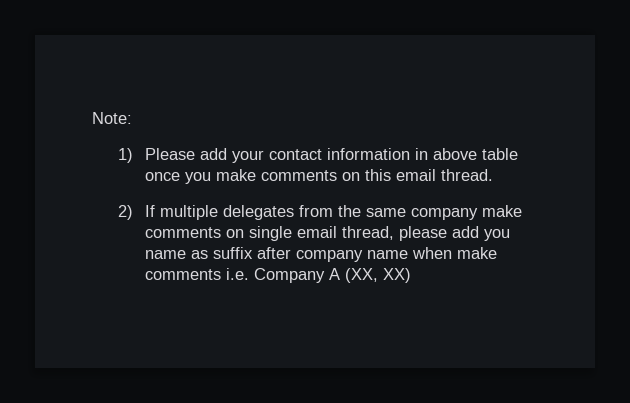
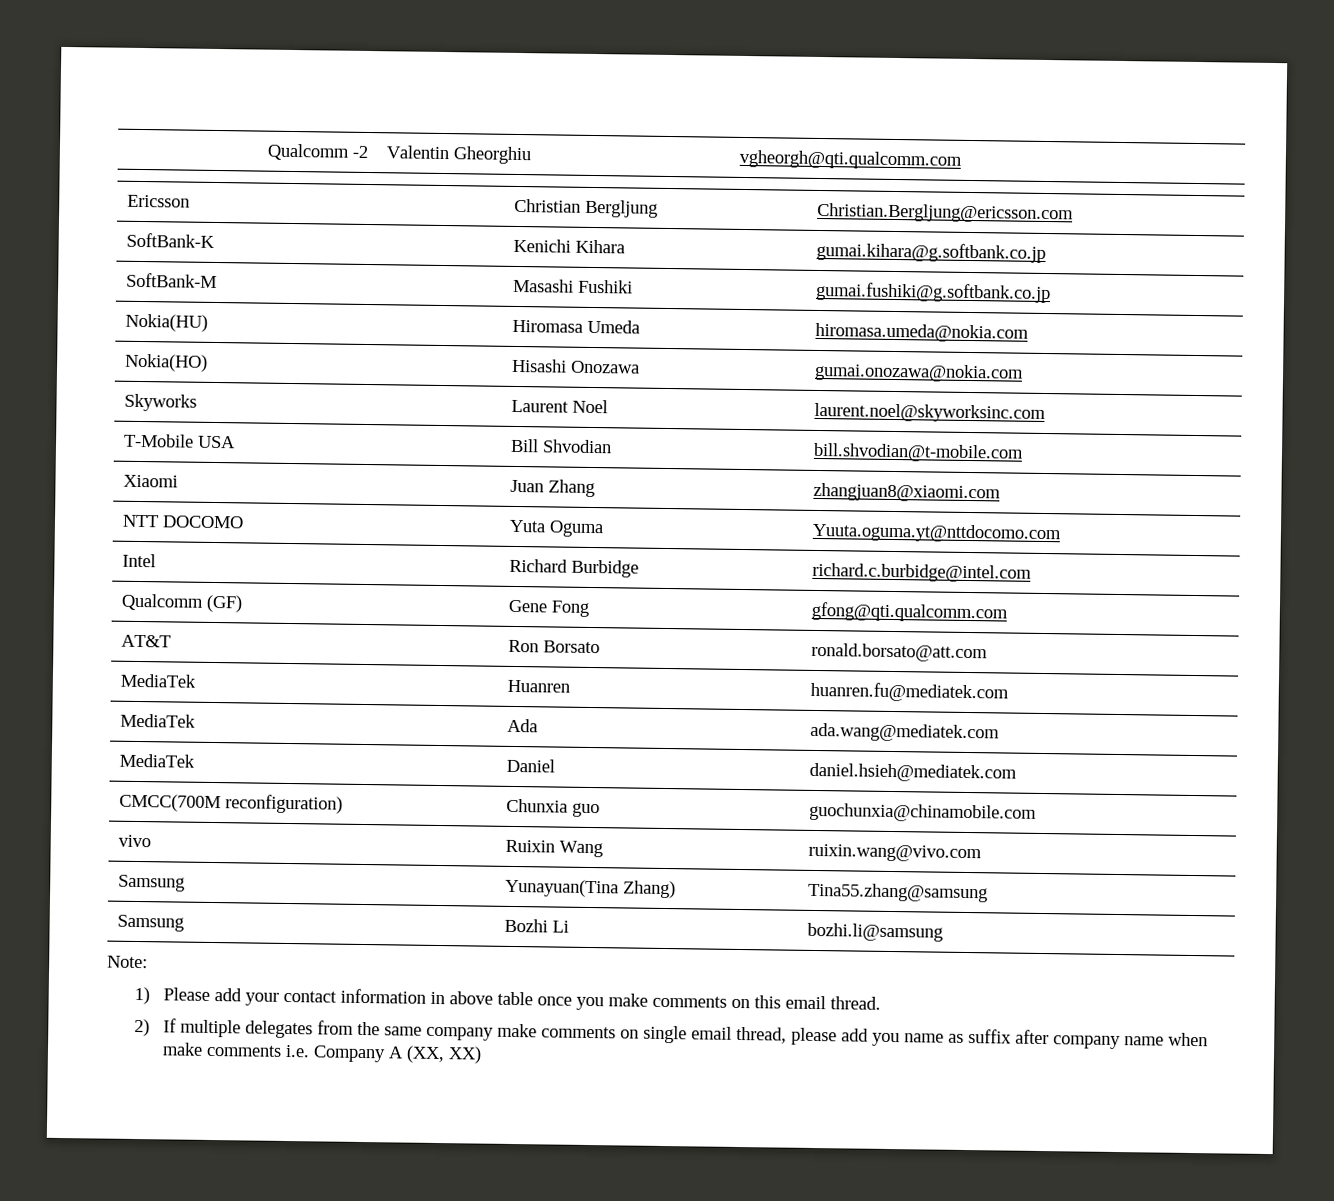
(92, 118) none -> [266,143,369,161] [386,145,533,165] [739,149,963,170] [127,194,191,208] [514,198,659,218] [817,202,1075,224] [126,232,216,248] [513,238,626,254] [816,241,1047,264] [126,272,218,289] [513,278,634,294] [815,281,1052,304] [125,313,209,332] [512,319,641,334] [815,322,1030,343] [124,353,209,372] [512,358,641,374] [814,362,1025,383] [124,393,198,412] [511,399,609,414] [814,402,1047,424] [123,433,237,449] [510,438,613,454] [813,442,1025,463] [123,474,179,488] [510,479,596,498] [813,482,1002,503] [122,514,245,529] [509,519,605,538] [812,522,1063,544] [122,553,157,568] [509,558,640,578] [812,562,1033,583] [121,593,244,613] [508,599,590,617] [811,601,1009,623] [121,634,172,648] [508,639,601,654] [811,642,989,663] [120,673,197,688] [507,679,571,693] [810,681,1010,703] [120,713,197,728] [507,718,539,733] [810,722,1001,743] [119,753,196,768] [506,758,556,773] [809,762,1018,783] [119,793,344,814] [506,798,601,818] [809,802,1038,823] [118,834,152,848] [505,839,604,858] [808,843,983,863] [118,874,186,892] [505,878,677,899] [808,882,989,903] [117,914,185,932] [504,918,570,933] [807,922,944,942] Qualcomm -2 | Valentin Gheorghiu | vgheorgh@qti.qualcomm.com // Ericsson | Christian Bergljung | Christian.Bergljung@ericsson.com // SoftBank-K | Kenichi Kihara | gumai.kihara@g.softbank.co.jp // SoftBank-M | Masashi Fushiki | gumai.fushiki@g.softbank.co.jp // Nokia(HU) | Hiromasa Umeda | hiromasa.umeda@nokia.com // Nokia(HO) | Hisashi Onozawa | gumai.onozawa@nokia.com // Skyworks | Laurent Noel | laurent.noel@skyworksinc.com // T-Mobile USA | Bill Shvodian | bill.shvodian@t-mobile.com // Xiaomi | Juan Zhang | zhangjuan8@xiaomi.com // NTT DOCOMO | Yuta Oguma | Yuuta.oguma.yt@nttdocomo.com // Intel | Richard Burbidge | richard.c.burbidge@intel.com // Qualcomm (GF) | Gene Fong | gfong@qti.qualcomm.com // AT&T | Ron Borsato | ronald.borsato@att.com // MediaTek | Huanren | huanren.fu@mediatek.com // MediaTek | Ada | ada.wang@mediatek.com // MediaTek | Daniel | daniel.hsieh@mediatek.com // CMCC(700M reconfiguration) | Chunxia guo | guochunxia@chinamobile.com // vivo | Ruixin Wang | ruixin.wang@vivo.com // Samsung | Yunayuan(Tina Zhang) | Tina55.zhang@samsung // Samsung | Bozhi Li | bozhi.li@samsung //

